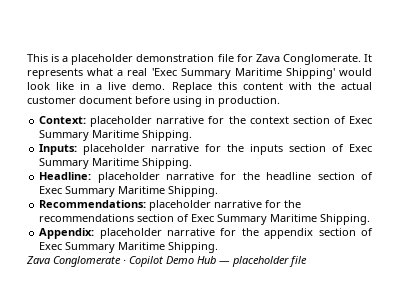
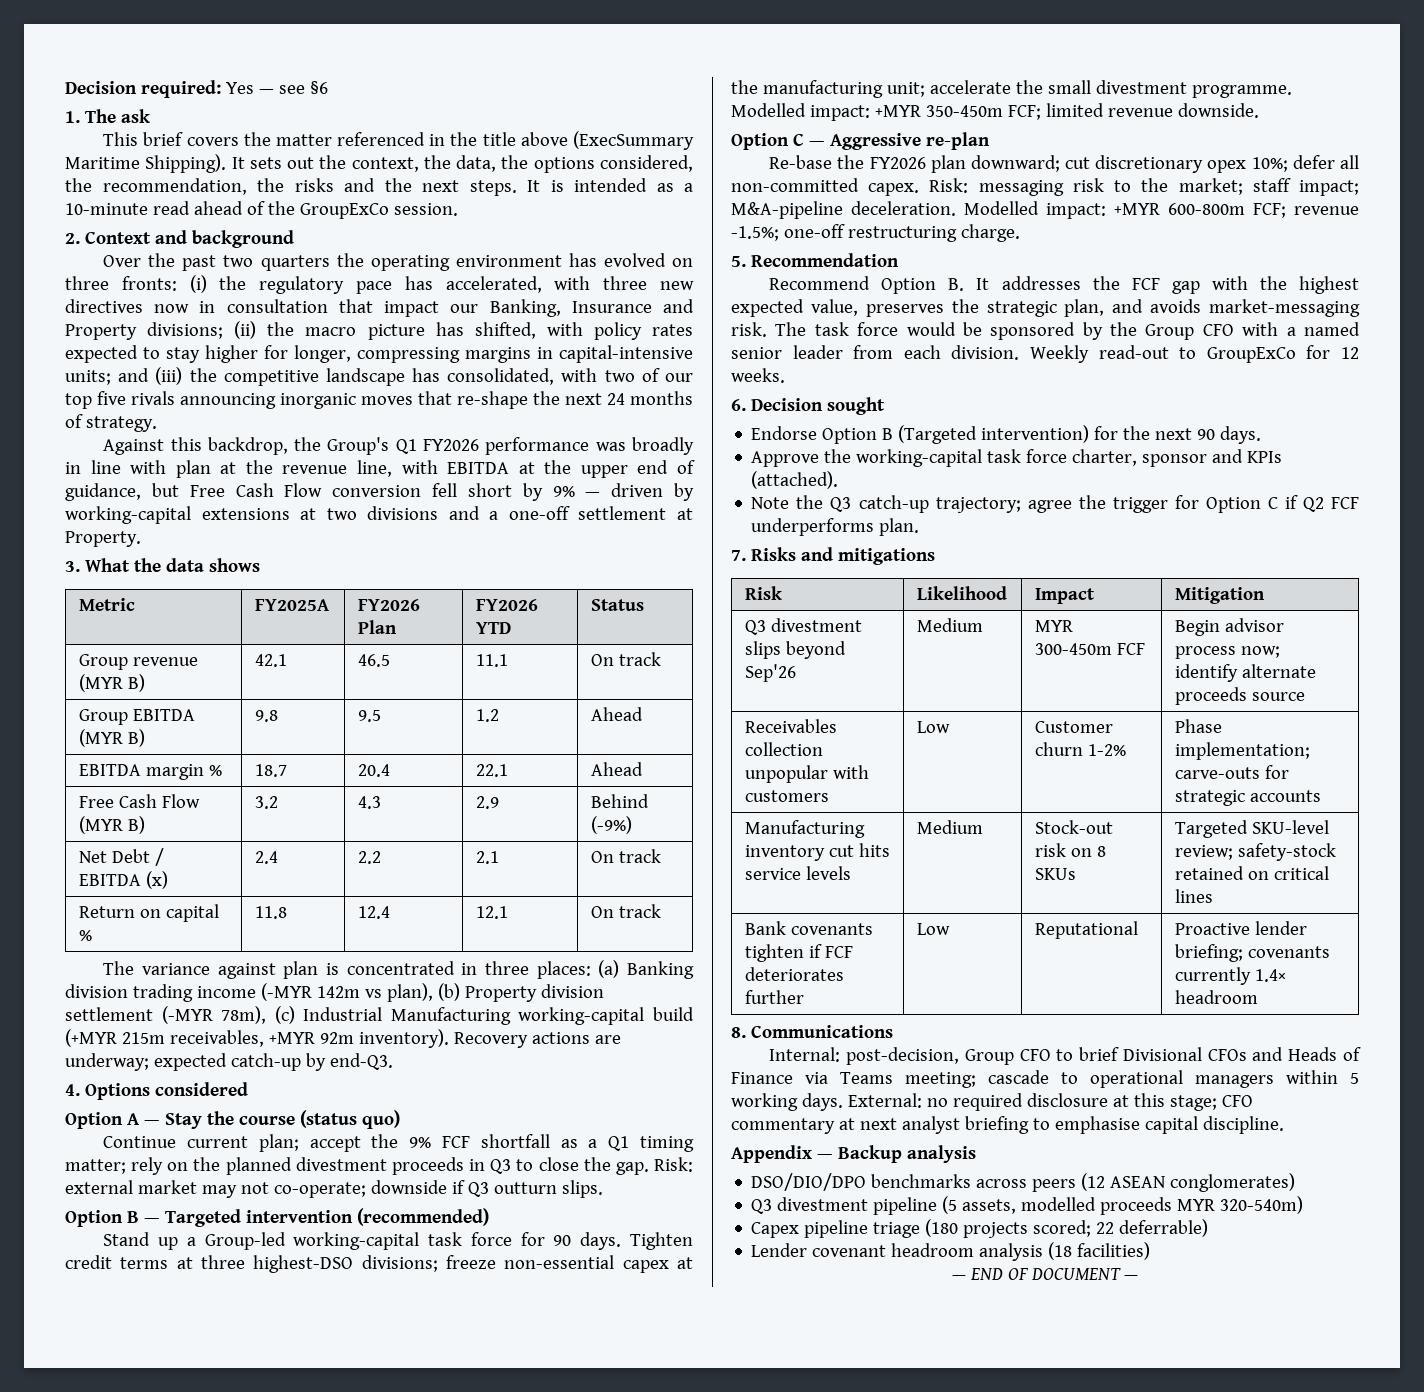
[27,54,372,65] [27,68,372,79] [27,82,372,93] [27,96,280,107] [39,116,373,127] [39,130,193,141] [39,144,373,155] [39,158,193,169] [39,172,373,183] [39,186,219,197] [39,200,302,211] [39,214,371,225] [39,228,373,239] [39,242,219,253] [26,256,307,267] This is a placeholder demonstration file for Zava Conglomerate. It represents what a real 'Exec Summary Maritime Shipping' would look like in a live demo. Replace this content with the actual customer document before using in production. // Context: placeholder narrative for the context section of Exec Summary Maritime Shipping. // Inputs: placeholder narrative for the inputs section of Exec Summary Maritime Shipping. // Headline: placeholder narrative for the headline section of Exec Summary Maritime Shipping. // Recommendations: placeholder narrative for the recommendations section of Exec Summary Maritime Shipping. // Appendix: placeholder narrative for the appendix section of Exec Summary Maritime Shipping. // Zava Conglomerate · Copilot Demo Hub — placeholder file -> [65,80,328,98] [65,109,150,123] [103,131,694,150] [65,154,693,173] [65,178,693,196] [65,201,458,219] [65,230,294,248] [103,253,693,271] [65,275,694,294] [65,299,694,317] [65,321,694,340] [65,345,693,363] [65,367,693,386] [65,391,693,409] [65,414,157,432] [103,437,694,455] [65,460,695,478] [65,483,694,501] [65,506,693,524] [65,531,141,547] [65,558,260,572] [78,598,135,611] [254,599,329,611] [357,599,420,611] [357,620,397,634] [475,599,538,611] [475,622,511,634] [590,599,644,611] [78,654,198,670] [78,674,145,692] [254,654,287,667] [357,654,390,667] [475,654,508,667] [590,652,661,666] [78,709,195,725] [78,729,145,747] [254,710,278,722] [357,710,381,722] [475,709,499,722] [590,707,643,721] [78,764,222,780] [254,764,287,777] [357,764,390,777] [475,764,508,777] [590,762,643,776] [78,794,200,808] [78,816,145,834] [254,796,278,809] [357,796,381,809] [475,796,499,809] [590,794,649,808] [590,816,632,834] [78,848,164,866] [78,871,168,889] [254,851,278,864] [357,851,381,864] [475,851,499,864] [590,849,661,863] [78,904,219,922] [78,930,92,941] [254,906,287,919] [357,906,390,919] [475,906,508,919] [590,904,661,918] [103,960,694,979] [65,983,604,1002] [65,1006,694,1025] [65,1029,621,1048] [65,1053,393,1071] [65,1082,248,1100] [65,1110,400,1129] [103,1134,694,1152] [65,1157,693,1175] [65,1180,603,1198] [65,1208,489,1227] [103,1232,693,1250] [65,1255,693,1273] [731,80,1292,98] [731,103,1259,121] [731,132,990,150] [769,155,1359,173] [731,178,1359,196] [731,201,1359,219] [731,224,1020,242] [731,253,899,267] [769,276,1359,294] [731,299,1360,317] [731,322,1360,340] [731,345,1359,363] [731,368,785,383] [731,397,885,415] [751,425,1262,444] [751,449,1283,467] [751,471,839,489] [751,495,1359,513] [751,518,920,536] [731,547,935,565] [744,586,782,600] [916,586,1007,600] [1034,588,1095,604] [1174,587,1265,604] [744,618,862,635] [744,641,846,659] [744,664,796,682] [916,618,983,632] [1034,620,1073,632] [1034,643,1145,655] [1174,618,1284,636] [1174,646,1280,659] [1174,664,1316,682] [1174,687,1305,705] [744,719,837,733] [744,742,823,756] [744,765,869,783] [744,790,829,802] [916,721,950,733] [1034,721,1113,733] [1034,742,1126,756] [1174,719,1222,733] [1174,742,1310,760] [1174,765,1289,779] [1174,790,1321,806] [744,820,865,838] [744,843,890,861] [744,866,851,880] [916,820,983,834] [1034,820,1113,834] [1034,843,1106,857] [1034,868,1076,880] [1174,820,1329,838] [1174,843,1336,861] [1174,866,1329,880] [1174,889,1213,903] [744,921,873,935] [744,944,853,962] [744,967,844,981] [744,990,804,1004] [916,923,950,935] [1034,921,1138,939] [1174,921,1307,935] [1174,944,1330,962] [1174,967,1286,985] [1174,990,1258,1004] [731,1025,893,1038] [769,1047,1361,1065] [731,1070,1359,1088] [731,1093,1253,1111] [731,1116,1284,1134] [731,1145,976,1163] [751,1173,1296,1192] [751,1196,1304,1215] [751,1219,1209,1238] [751,1242,1151,1261] [951,1268,1139,1280] Decision required: Yes — see §6 // 1. The ask // This brief covers the matter referenced in the title above (ExecSummary Maritime Shipping). It sets out the context, the data, the options considered, the recommendation, the risks and the next steps. It is intended as a 10-minute read ahead of the GroupExCo session. // 2. Context and background // Over the past two quarters the operating environment has evolved on three fronts: (i) the regulatory pace has accelerated, with three new directives now in consultation that impact our Banking, Insurance and Property divisions; (ii) the macro picture has shifted, with policy rates expected to stay higher for longer, compressing margins in capital-intensive units; and (iii) the competitive landscape has consolidated, with two of our top five rivals announcing inorganic moves that re-shape the next 24 months of strategy. // Against this backdrop, the Group's Q1 FY2026 performance was broadly in line with plan at the revenue line, with EBITDA at the upper end of guidance, but Free Cash Flow conversion fell short by 9% — driven by working-capital extensions at two divisions and a one-off settlement at Property. // 3. What the data shows // Metric | FY2025A | FY2026 Plan | FY2026 YTD | Status // Group revenue (MYR B) | 42.1 | 46.5 | 11.1 | On track // Group EBITDA (MYR B) | 9.8 | 9.5 | 1.2 | Ahead // EBITDA margin % | 18.7 | 20.4 | 22.1 | Ahead // Free Cash Flow (MYR B) | 3.2 | 4.3 | 2.9 | Behind (-9%) // Net Debt / EBITDA (x) | 2.4 | 2.2 | 2.1 | On track // Return on capital % | 11.8 | 12.4 | 12.1 | On track // The variance against plan is concentrated in three places: (a) Banking division trading income (-MYR 142m vs plan), (b) Property division settlement (-MYR 78m), (c) Industrial Manufacturing working-capital build (+MYR 215m receivables, +MYR 92m inventory). Recovery actions are underway; expected catch-up by end-Q3. // 4. Options considered // Option A — Stay the course (status quo) // Continue current plan; accept the 9% FCF shortfall as a Q1 timing matter; rely on the planned divestment proceeds in Q3 to close the gap. Risk: external market may not co-operate; downside if Q3 outturn slips. // Option B — Targeted intervention (recommended) // Stand up a Group-led working-capital task force for 90 days. Tighten credit terms at three highest-DSO divisions; freeze non-essential capex at the manufacturing unit; accelerate the small divestment programme. Modelled impact: +MYR 350-450m FCF; limited revenue downside. // Option C — Aggressive re-plan // Re-base the FY2026 plan downward; cut discretionary opex 10%; defer all non-committed capex. Risk: messaging risk to the market; staff impact; M&A-pipeline deceleration. Modelled impact: +MYR 600-800m FCF; revenue -1.5%; one-off restructuring charge. // 5. Recommendation // Recommend Option B. It addresses the FCF gap with the highest expected value, preserves the strategic plan, and avoids market-messaging risk. The task force would be sponsored by the Group CFO with a named senior leader from each division. Weekly read-out to GroupExCo for 12 weeks. // 6. Decision sought // Endorse Option B (Targeted intervention) for the next 90 days. // Approve the working-capital task force charter, sponsor and KPIs (attached). // Note the Q3 catch-up trajectory; agree the trigger for Option C if Q2 FCF underperforms plan. // 7. Risks and mitigations // Risk | Likelihood | Impact | Mitigation // Q3 divestment slips beyond Sep'26 | Medium | MYR 300-450m FCF | Begin advisor process now; identify alternate proceeds source // Receivables collection unpopular with customers | Low | Customer churn 1-2% | Phase implementation; carve-outs for strategic accounts // Manufacturing inventory cut hits service levels | Medium | Stock-out risk on 8 SKUs | Targeted SKU-level review; safety-stock retained on critical lines // Bank covenants tighten if FCF deteriorates further | Low | Reputational | Proactive lender briefing; covenants currently 1.4× headroom // 8. Communications // Internal: post-decision, Group CFO to brief Divisional CFOs and Heads of Finance via Teams meeting; cascade to operational managers within 5 working days. External: no required disclosure at this stage; CFO commentary at next analyst briefing to emphasise capital discipline. // Appendix — Backup analysis // DSO/DIO/DPO benchmarks across peers (12 ASEAN conglomerates) // Q3 divestment pipeline (5 assets, modelled proceeds MYR 320-540m) // Capex pipeline triage (180 projects scored; 22 deferrable) // Lender covenant headroom analysis (18 facilities) // — END OF DOCUMENT —

